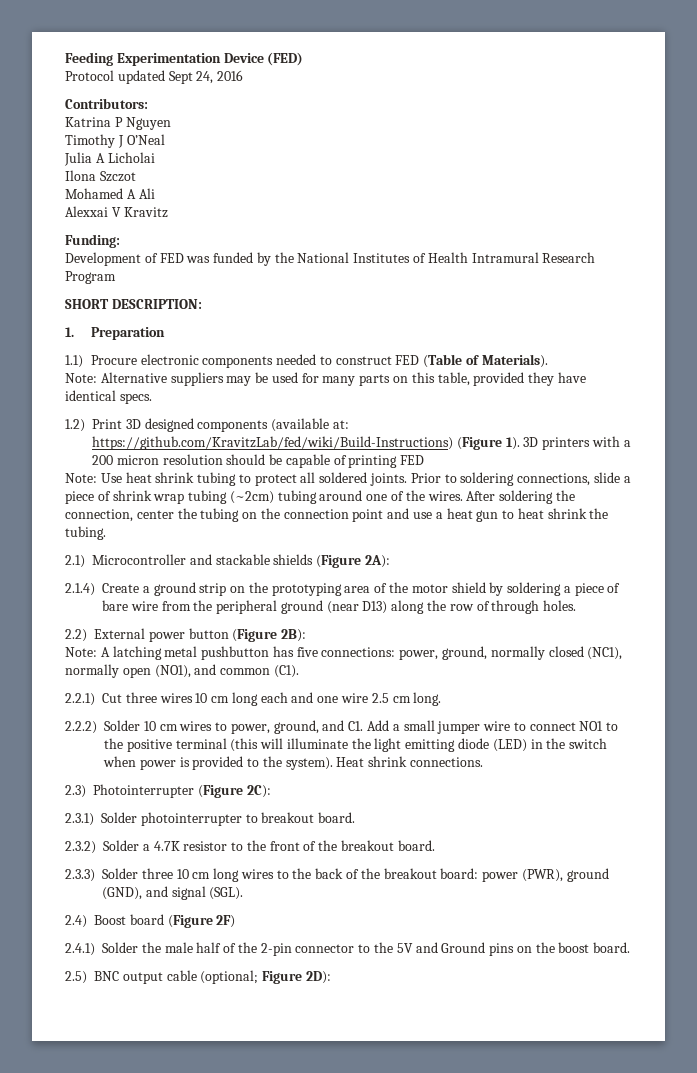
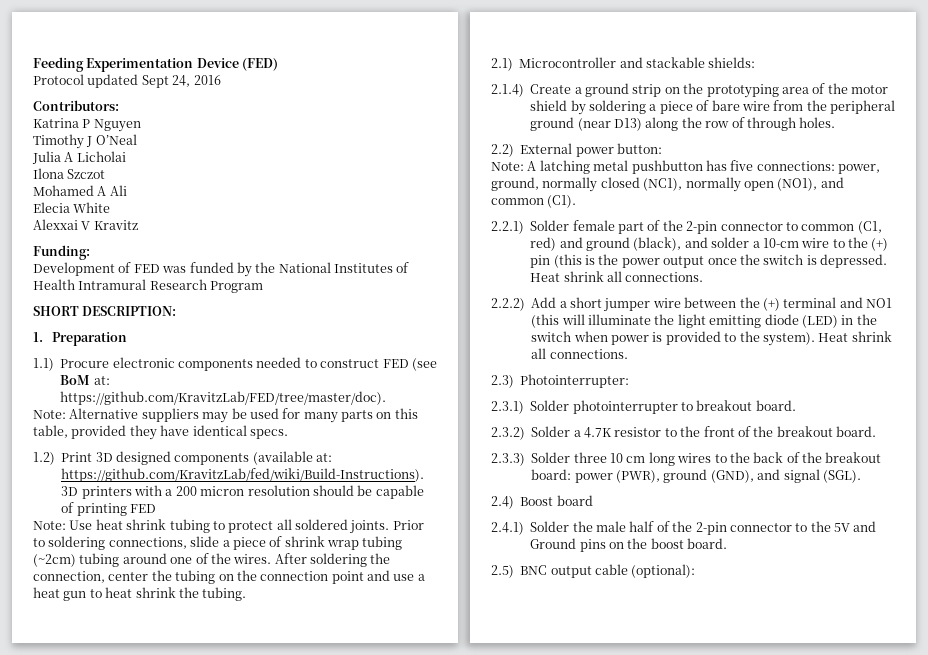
(155, 193) none -> [33,202,111,213] // Elecia White
[423,354,548,368] (Table of Materials). -> [411,358,437,371] [60,375,110,385] [60,391,387,405] (see BoM at: https://github.com/KravitzLab/FED/tree/master/doc).
[92,436,520,450] https://github.com/KravitzLab/fed/wiki/Build-Instructions) (Figure 1). -> [61,468,425,482] https://github.com/KravitzLab/fed/wiki/Build-Instructions).
[273,554,390,568] shields (Figure 2A): -> [708,57,756,68] shields:
[188,628,307,642] button (Figure 2B): -> [617,143,662,154] button:
[102,692,442,706] [65,720,364,734] Cut three wires 10 cm long each and one wire 2.5 cm long. // 2.2.2) Solder 10 cm wires to power, ground, and C1. -> [530,220,882,234] [530,237,889,251] [530,254,887,268] [530,271,704,282] [491,298,525,311] Solder female part of the 2-pin connector to common (C1, red) and ground (black), and solder a 10-cm wire to the (+) pin (this is the power output once the switch is depressed. Heat shrink all connections. // 2.2.2)
[403,720,435,731] small -> [570,297,602,308] short
[513,721,619,731] [104,738,227,752] to connect NO1 to the positive terminal -> [684,297,892,311] between the (+) terminal and NO1
(408, 761) none -> [531,348,547,359] all
[93,784,271,798] Photointerrupter (Figure 2C): -> [520,374,630,388] Photointerrupter:
[167,915,236,928] (Figure 2F) -> (593, 500) none
[200,970,331,984] (optional; Figure 2D): -> [631,564,696,578] (optional):

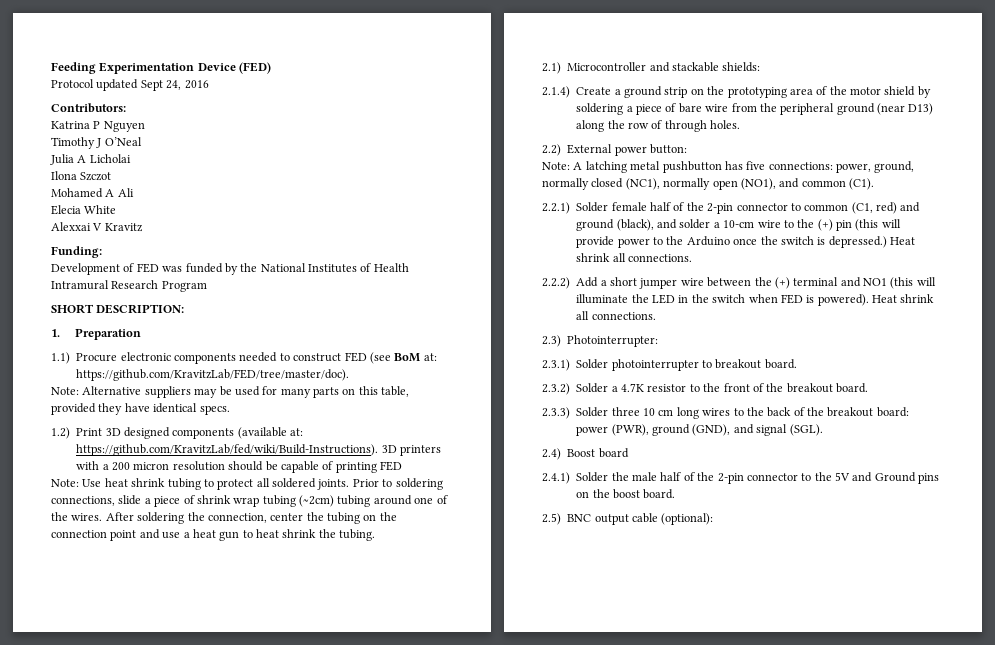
[618,222,644,234] part -> [650,202,671,211] half
[585,254,705,268] is the power output -> [881,219,901,228] [576,236,730,248] will provide power to the Arduino
[820,254,887,268] depressed. -> [828,236,887,248] depressed.)
[677,314,877,328] [531,331,815,346] light emitting diode (LED) in the switch when power is provided to the system). -> [652,294,869,306] LED in the switch when FED is powered).

